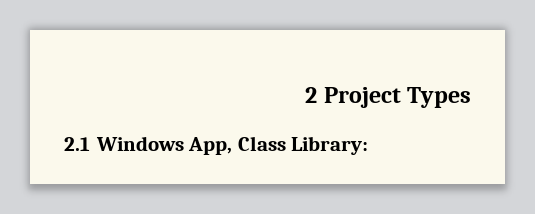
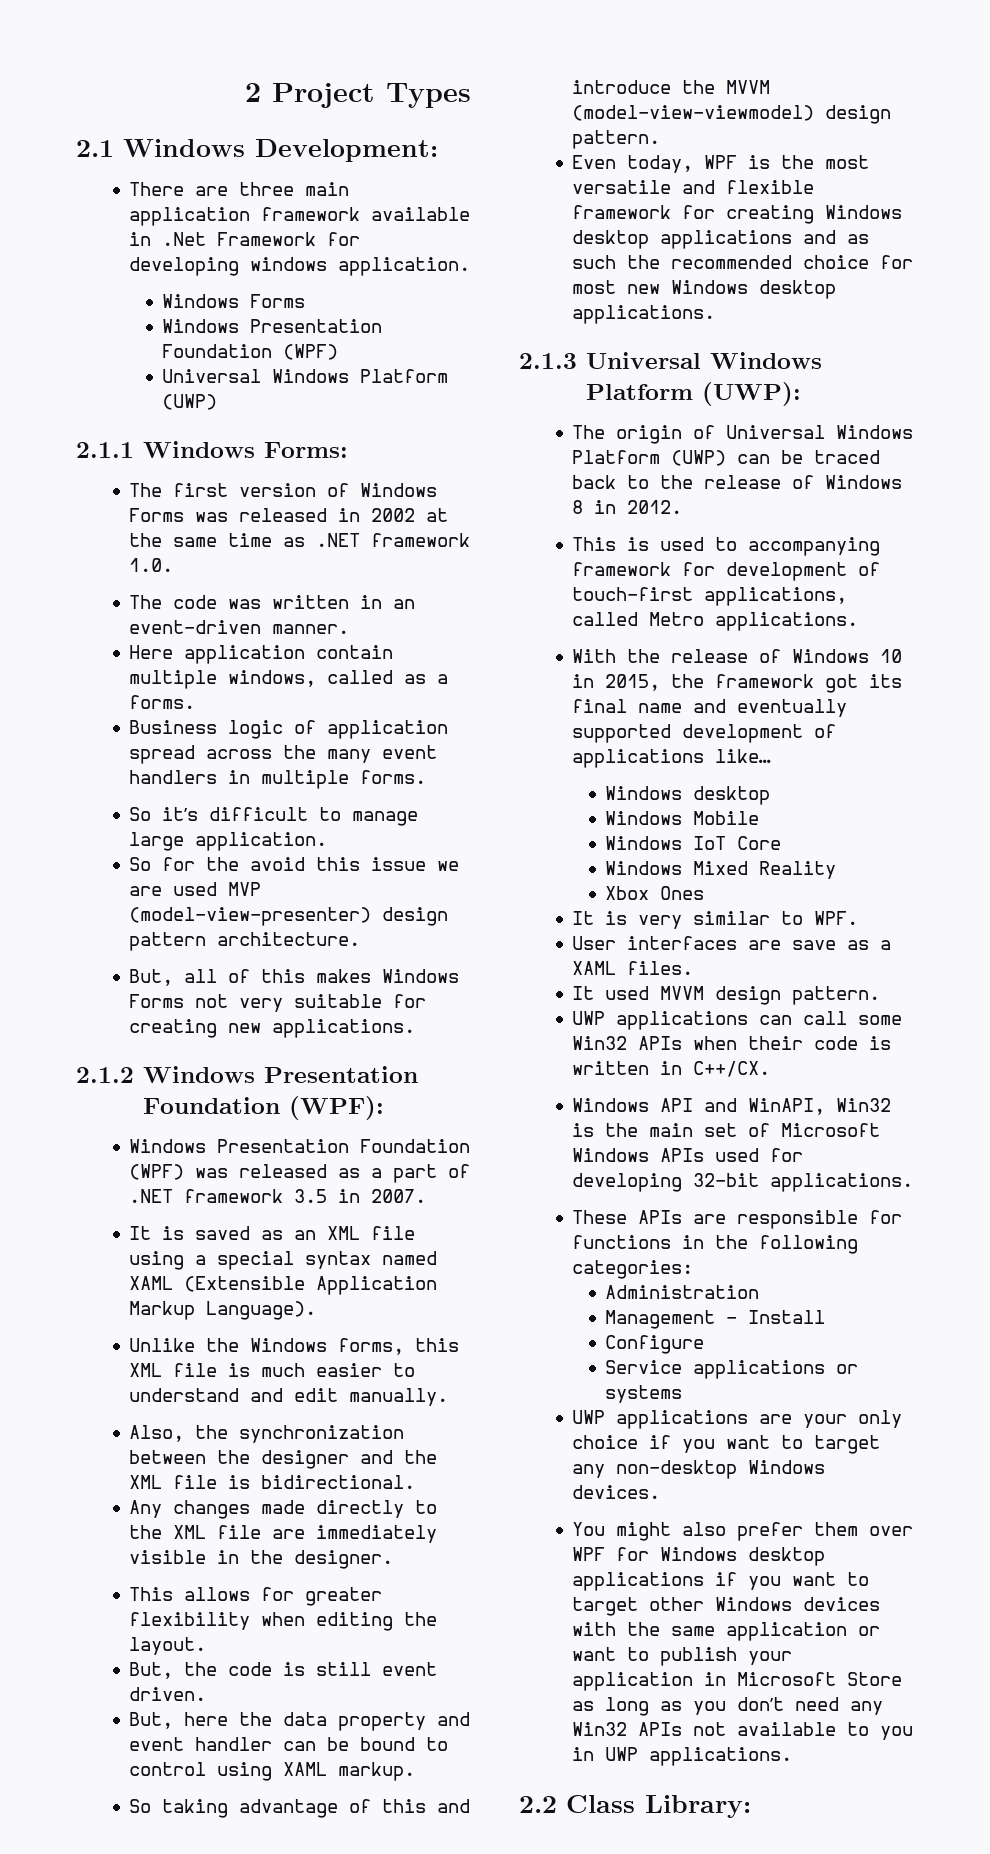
[188,137,233,155] App, -> [255,139,439,162] [129,182,350,196] [129,207,471,226] [129,232,361,246] [129,257,471,276] [162,294,306,308] [162,319,383,333] [162,344,339,360] [162,369,449,383] [162,394,218,410] [76,441,349,458] [129,483,438,497] [129,508,449,522] [129,533,471,547] [129,558,174,572] [129,595,416,609] [129,620,350,634] [129,645,394,664] [129,670,449,689] [129,695,196,709] [129,720,449,739] [129,745,438,764] [129,770,427,789] [129,807,419,826] [129,832,328,851] [129,857,460,871] [129,882,262,896] [129,907,449,926] [129,932,361,951] [129,969,460,986] [129,994,427,1012] [129,1019,416,1038] [76,1066,419,1083] [143,1096,385,1120] [129,1139,471,1153] [129,1164,471,1183] [129,1189,427,1203] [129,1226,416,1240] [129,1251,438,1270] [129,1276,438,1295] [129,1301,317,1320] [129,1338,460,1355] [129,1363,416,1377] [129,1388,449,1406] [129,1425,405,1443] [129,1450,438,1469] [129,1475,416,1489] [129,1500,438,1519] [129,1525,438,1543] [129,1550,394,1569] [129,1587,383,1606] [129,1612,438,1631] [129,1637,207,1655] [129,1662,438,1679] [129,1687,207,1701] [129,1712,471,1731] [129,1737,449,1751] [129,1762,416,1781] [129,1799,471,1818] [572,80,771,94] [572,105,892,124] [572,130,661,149] [572,155,870,173] [572,180,815,194] [572,205,903,224] [572,230,870,249] [572,255,914,269] [572,280,837,299] [572,305,716,324] [519,352,823,369] [586,382,802,406] [572,425,914,444] [572,450,881,466] [572,475,903,489] [572,500,683,514] [572,537,881,556] [572,562,881,581] [572,587,848,606] [572,612,859,631] [572,649,903,663] [572,674,903,693] [572,699,848,717] [572,724,837,743] [572,749,772,768] [605,786,771,805] [605,811,760,825] [605,836,782,850] [605,861,837,879] [605,886,705,900] [572,911,859,929] [572,936,892,950] [572,961,694,975] [572,986,881,1005] [572,1011,903,1030] [572,1036,892,1050] [572,1061,771,1077] [572,1098,892,1115] [572,1123,881,1137] [572,1148,804,1162] [572,1173,914,1192] [572,1210,903,1229] [572,1235,859,1254] [572,1260,694,1279] [605,1285,760,1299] [605,1310,826,1329] [605,1335,705,1354] [605,1360,859,1379] [605,1385,683,1403] [572,1410,903,1429] [572,1435,881,1454] [572,1460,826,1479] [572,1485,661,1499] [572,1522,914,1541] [572,1547,826,1566] [572,1572,870,1591] [572,1597,881,1616] [572,1622,881,1641] [572,1647,793,1666] [572,1672,903,1691] [572,1697,884,1716] [572,1722,914,1740] [572,1747,793,1766] [519,1796,557,1813] Development: // There are three main application framework available in .Net Framework for developing windows application. // Windows Forms // Windows Presentation Foundation (WPF) // Universal Windows Platform (UWP) // 2.1.1 Windows Forms: // The first version of Windows Forms was released in 2002 at the same time as .NET framework 1.0. // The code was written in an event-driven manner. // Here application contain multiple windows, called as a forms. // Business logic of application spread across the many event handlers in multiple forms. // So it’s difficult to manage large application. // So for the avoid this issue we are used MVP (model-view-presenter) design pattern architecture. // But, all of this makes Windows Forms not very suitable for creating new applications. // 2.1.2 Windows Presentation Foundation (WPF): // Windows Presentation Foundation (WPF) was released as a part of .NET framework 3.5 in 2007. // It is saved as an XML file using a special syntax named XAML (Extensible Application Markup Language). // Unlike the Windows forms, this XML file is much easier to understand and edit manually. // Also, the synchronization between the designer and the XML file is bidirectional. // Any changes made directly to the XML file are immediately visible in the designer. // This allows for greater flexibility when editing the layout. // But, the code is still event driven. // But, here the data property and event handler can be bound to control using XAML markup. // So taking advantage of this and introduce the MVVM (model-view-viewmodel) design pattern. // Even today, WPF is the most versatile and flexible framework for creating Windows desktop applications and as such the recommended choice for most new Windows desktop applications. // 2.1.3 Universal Windows Platform (UWP): // The origin of Universal Windows Platform (UWP) can be traced back to the release of Windows 8 in 2012. // This is used to accompanying framework for development of touch-first applications, called Metro applications. // With the release of Windows 10 in 2015, the framework got its final name and eventually supported development of applications like… // Windows desktop // Windows Mobile // Windows IoT Core // Windows Mixed Reality // Xbox Ones // It is very similar to WPF. // User interfaces are save as a XAML files. // It used MVVM design pattern. // UWP applications can call some Win32 APIs when their code is written in C++/CX. // Windows API and WinAPI, Win32 is the main set of Microsoft Windows APIs used for developing 32-bit applications. // These APIs are responsible for functions in the following categories: // Administration // Management – Install // Configure // Service applications or systems // UWP applications are your only choice if you want to target any non-desktop Windows devices. // You might also prefer them over WPF for Windows desktop applications if you want to target other Windows devices with the same application or want to publish your application in Microsoft Store as long as you don’t need any Win32 APIs not available to you in UWP applications. // 2.2

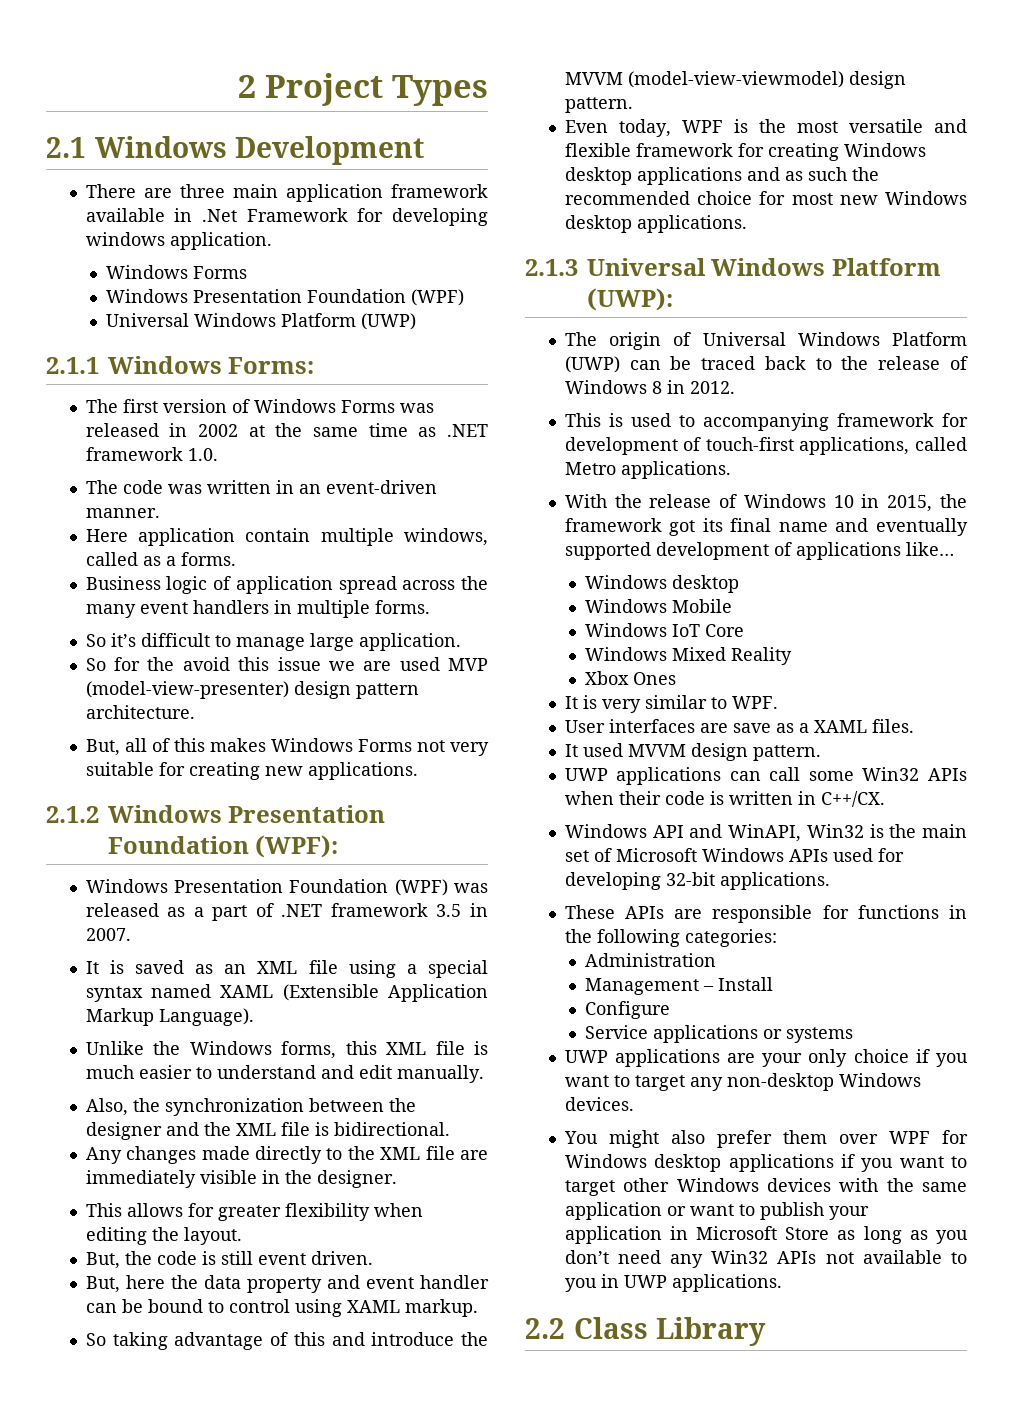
[255,139,439,162] Development: -> [234,136,424,165] Development
[645,1795,752,1818] Library: -> [655,1317,766,1346] Library

